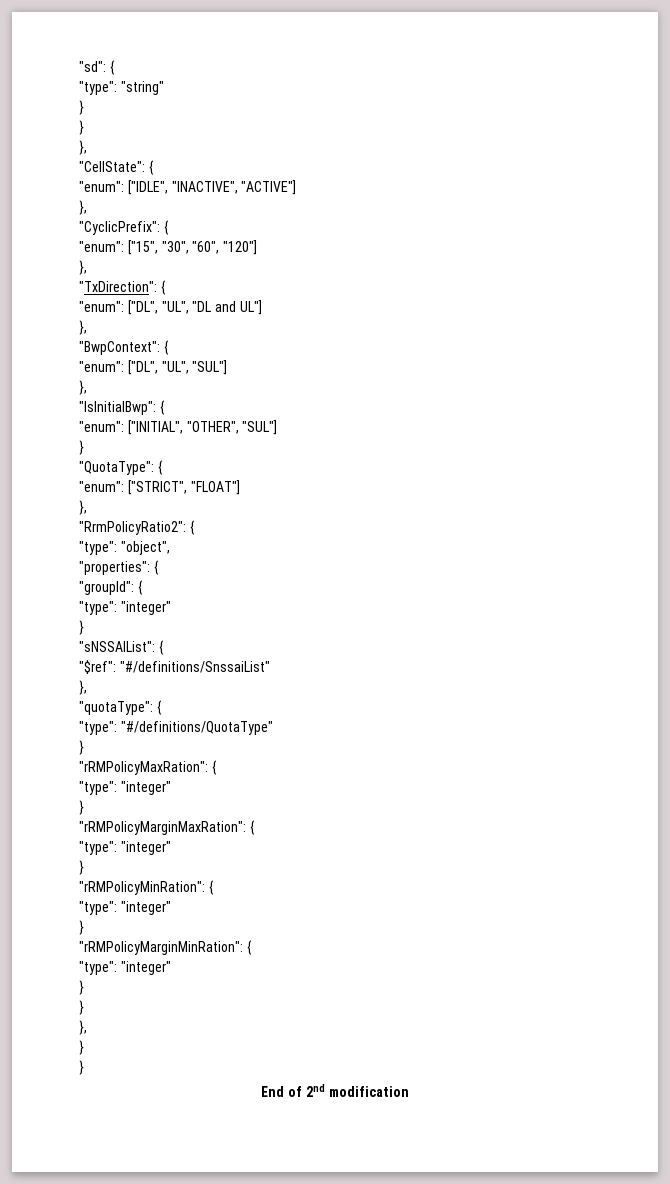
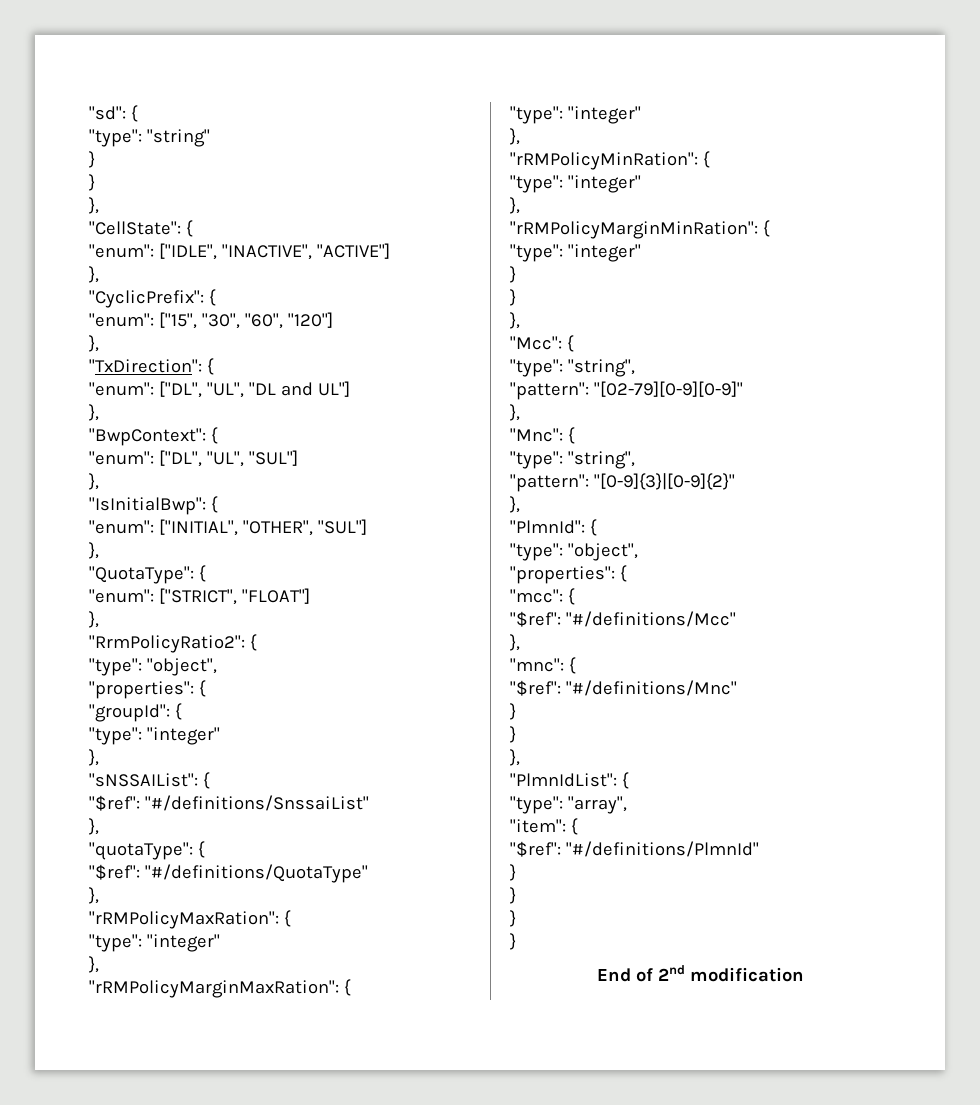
[79,440,84,455] } -> [89,542,99,559] },
[79,620,84,635] } -> [89,749,99,766] },
[79,721,117,735] "type": -> [89,864,140,880] "$ref":
[79,740,84,755] } -> [89,887,99,904] },
[79,800,84,815] } -> [89,956,99,973] },
[79,860,84,875] } -> [510,128,520,145] },
[79,920,84,935] } -> [510,197,520,214] },
(87, 1027) none -> [510,335,574,352] [510,359,635,377] [510,381,743,400] [510,404,520,421] [510,427,575,444] [510,451,635,469] [510,473,735,492] [510,496,520,513] [510,519,597,536] [510,543,638,561] [510,565,627,584] [510,588,575,605] [510,611,736,627] [510,634,520,651] [510,657,576,674] [510,680,737,696] [510,703,516,720] [510,726,516,743] [510,749,520,766] [510,772,629,789] [510,796,627,814] [510,818,578,835] [510,841,759,857] [510,864,516,881] [510,887,516,904] // "Mcc": { // "type": "string", // "pattern": "[02-79][0-9][0-9]" // }, // "Mnc": { // "type": "string", // "pattern": "[0-9]{3}|[0-9]{2}" // }, // "PlmnId": { // "type": "object", // "properties": { // "mcc": { // "$ref": "#/definitions/Mcc" // }, // "mnc": { // "$ref": "#/definitions/Mnc" // } // } // }, // "PlmnIdList": { // "type": "array", // "item": { // "$ref": "#/definitions/PlmnId" // } // }

